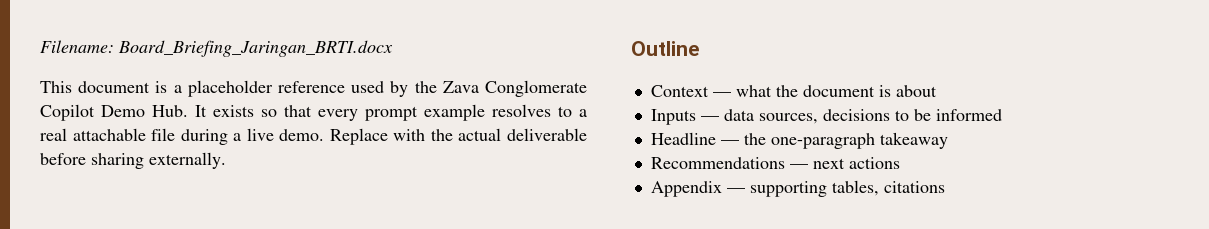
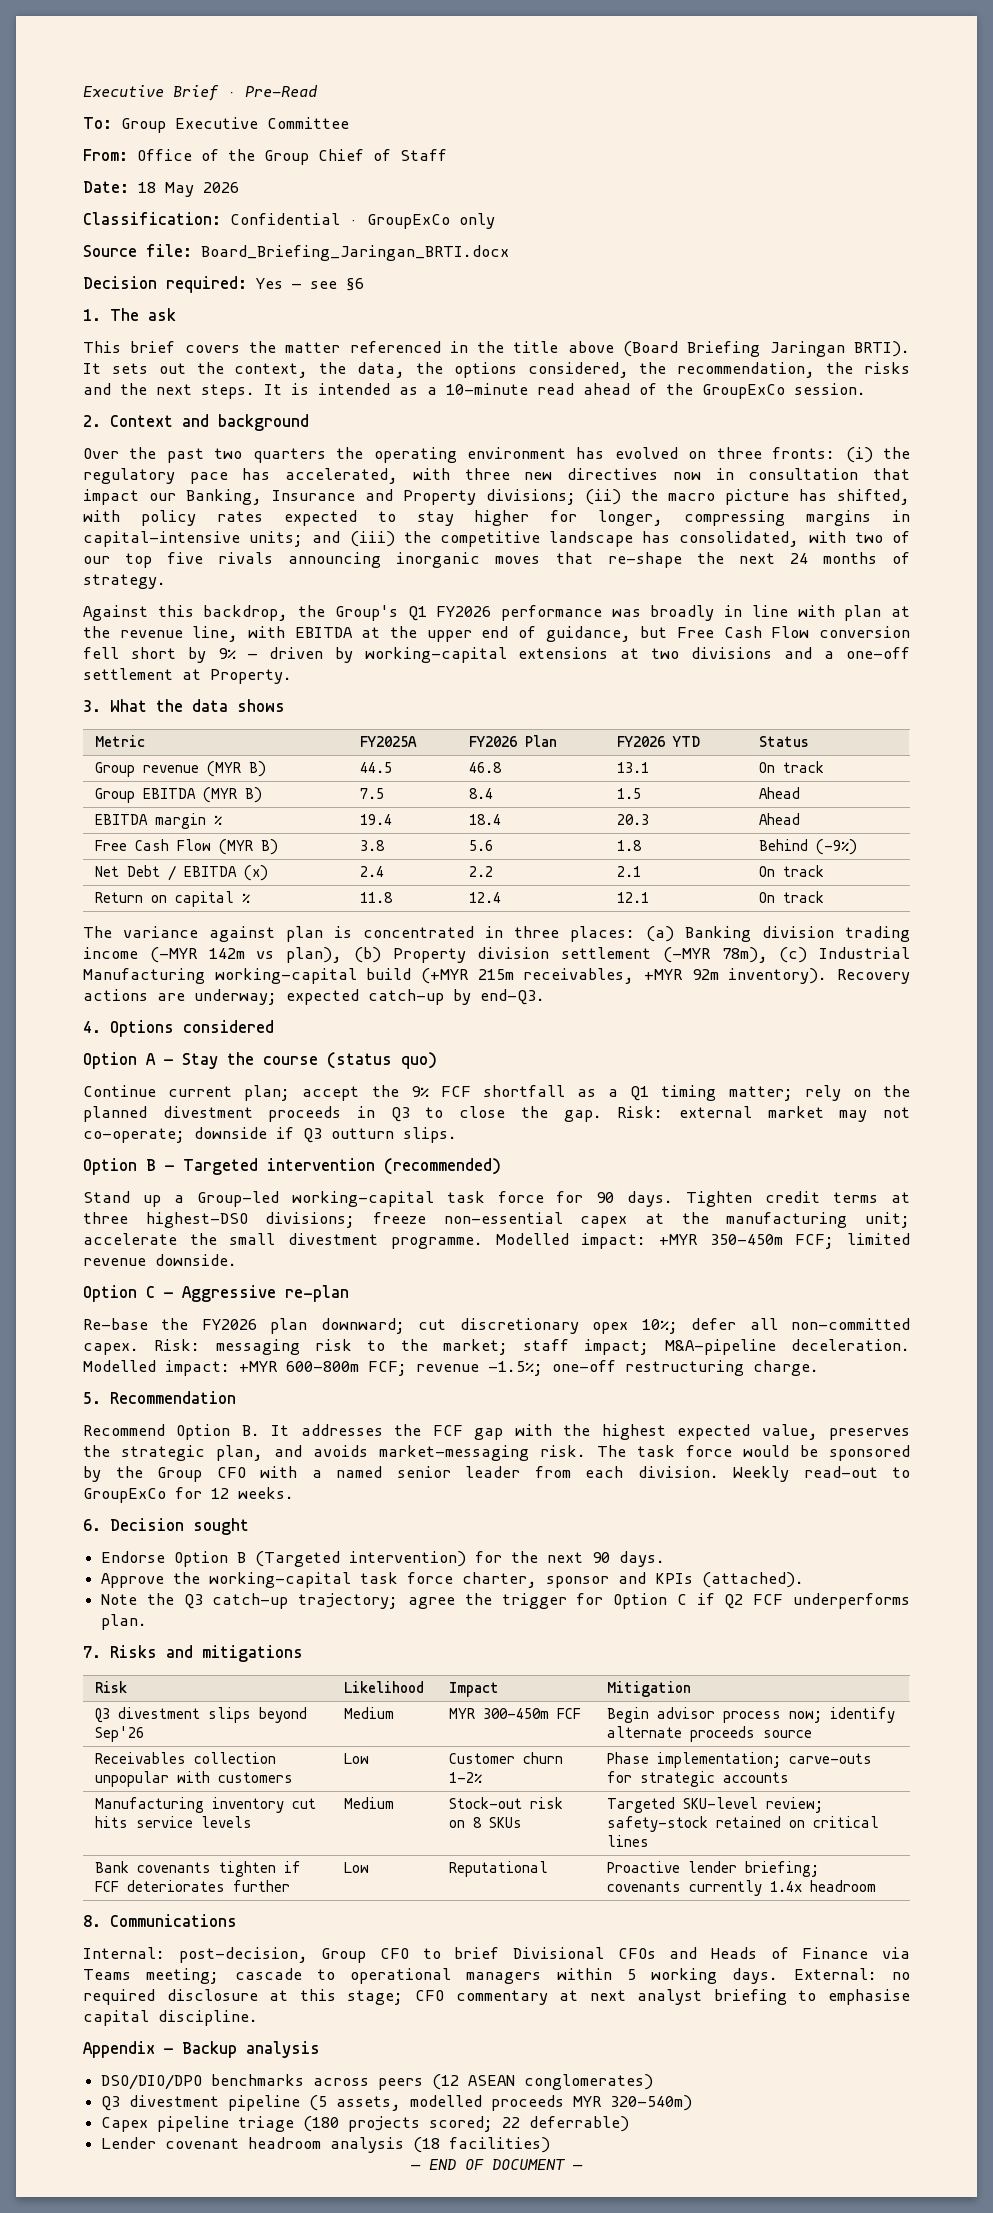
[40,40,393,57] [40,80,587,97] [40,104,587,121] [40,128,587,145] [40,152,226,169] [631,41,699,56] [650,85,937,97] [650,109,1002,125] [650,132,948,149] [650,157,900,169] [650,180,945,197] Filename: Board_Briefing_Jaringan_BRTI.docx // This document is a placeholder reference used by the Zava Conglomerate Copilot Demo Hub. It exists so that every prompt example resolves to a real attachable file during a live demo. Replace with the actual deliverable before sharing externally. // Outline // Context — what the document is about // Inputs — data sources, decisions to be informed // Headline — the one-paragraph takeaway // Recommendations — next actions // Appendix — supporting tables, citations -> [83,85,318,101] [83,117,349,133] [83,149,447,165] [83,181,239,197] [83,212,495,229] [83,244,509,261] [83,276,364,293] [83,308,176,321] [83,341,910,357] [83,362,910,378] [83,383,866,399] [83,414,309,431] [83,447,911,463] [83,468,911,484] [83,489,910,505] [83,510,910,526] [83,531,910,547] [83,552,911,568] [83,574,166,589] [83,605,910,621] [83,626,910,642] [83,647,911,663] [83,668,292,684] [83,699,285,712] [94,735,145,747] [359,736,417,747] [468,735,557,747] [616,736,700,747] [758,736,809,747] [94,761,266,777] [359,762,392,773] [468,762,502,773] [616,762,649,773] [758,761,824,773] [94,787,262,803] [359,788,384,799] [468,788,493,799] [616,788,641,799] [758,787,800,799] [94,813,222,829] [359,814,392,825] [468,814,501,825] [616,814,649,825] [758,813,800,825] [94,839,278,855] [359,840,385,851] [468,840,493,851] [616,840,642,851] [758,839,857,855] [94,865,268,881] [359,866,384,877] [468,866,493,877] [616,866,641,877] [758,865,824,877] [94,891,250,907] [359,892,393,903] [468,892,501,903] [616,892,649,903] [758,891,824,903] [83,926,910,942] [83,947,910,963] [83,968,910,984] [83,989,545,1005] [83,1020,274,1037] [83,1052,437,1069] [83,1085,910,1101] [83,1106,911,1122] [83,1127,457,1143] [83,1158,501,1175] [83,1191,910,1207] [83,1212,910,1228] [83,1233,911,1249] [83,1254,237,1266] [83,1285,349,1302] [83,1318,911,1334] [83,1339,910,1355] [83,1360,819,1376] [83,1391,236,1404] [83,1424,910,1440] [83,1445,910,1461] [83,1466,910,1482] [83,1487,294,1503] [83,1518,249,1535] [101,1551,666,1567] [101,1572,805,1588] [101,1593,910,1609] [101,1614,148,1630] [83,1645,303,1662] [94,1681,127,1693] [343,1681,424,1693] [448,1682,499,1697] [606,1681,691,1697] [94,1707,307,1723] [94,1726,144,1742] [343,1707,394,1719] [448,1708,581,1719] [606,1707,895,1723] [606,1726,812,1742] [94,1752,276,1764] [94,1771,293,1787] [343,1753,369,1764] [448,1752,563,1764] [448,1772,482,1783] [606,1752,872,1768] [606,1771,789,1787] [94,1797,316,1813] [94,1816,252,1828] [343,1797,394,1809] [448,1797,563,1809] [448,1817,522,1828] [606,1797,823,1813] [606,1816,879,1832] [606,1835,649,1847] [94,1861,301,1877] [94,1880,290,1892] [343,1862,369,1873] [448,1861,548,1877] [606,1861,819,1877] [606,1880,876,1896] [83,1914,237,1927] [83,1947,910,1963] [83,1968,910,1984] [83,1989,910,2005] [83,2010,258,2026] [83,2041,320,2058] [101,2074,654,2090] [101,2095,693,2111] [101,2116,630,2132] [101,2137,551,2153] [410,2159,583,2170] Executive Brief · Pre-Read // To: Group Executive Committee // From: Office of the Group Chief of Staff // Date: 18 May 2026 // Classification: Confidential · GroupExCo only // Source file: Board_Briefing_Jaringan_BRTI.docx // Decision required: Yes — see §6 // 1. The ask // This brief covers the matter referenced in the title above (Board Briefing Jaringan BRTI). It sets out the context, the data, the options considered, the recommendation, the risks and the next steps. It is intended as a 10-minute read ahead of the GroupExCo session. // 2. Context and background // Over the past two quarters the operating environment has evolved on three fronts: (i) the regulatory pace has accelerated, with three new directives now in consultation that impact our Banking, Insurance and Property divisions; (ii) the macro picture has shifted, with policy rates expected to stay higher for longer, compressing margins in capital-intensive units; and (iii) the competitive landscape has consolidated, with two of our top five rivals announcing inorganic moves that re-shape the next 24 months of strategy. // Against this backdrop, the Group's Q1 FY2026 performance was broadly in line with plan at the revenue line, with EBITDA at the upper end of guidance, but Free Cash Flow conversion fell short by 9% — driven by working-capital extensions at two divisions and a one-off settlement at Property. // 3. What the data shows // Metric | FY2025A | FY2026 Plan | FY2026 YTD | Status // Group revenue (MYR B) | 44.5 | 46.8 | 13.1 | On track // Group EBITDA (MYR B) | 7.5 | 8.4 | 1.5 | Ahead // EBITDA margin % | 19.4 | 18.4 | 20.3 | Ahead // Free Cash Flow (MYR B) | 3.8 | 5.6 | 1.8 | Behind (-9%) // Net Debt / EBITDA (x) | 2.4 | 2.2 | 2.1 | On track // Return on capital % | 11.8 | 12.4 | 12.1 | On track // The variance against plan is concentrated in three places: (a) Banking division trading income (-MYR 142m vs plan), (b) Property division settlement (-MYR 78m), (c) Industrial Manufacturing working-capital build (+MYR 215m receivables, +MYR 92m inventory). Recovery actions are underway; expected catch-up by end-Q3. // 4. Options considered // Option A — Stay the course (status quo) // Continue current plan; accept the 9% FCF shortfall as a Q1 timing matter; rely on the planned divestment proceeds in Q3 to close the gap. Risk: external market may not co-operate; downside if Q3 outturn slips. // Option B — Targeted intervention (recommended) // Stand up a Group-led working-capital task force for 90 days. Tighten credit terms at three highest-DSO divisions; freeze non-essential capex at the manufacturing unit; accelerate the small divestment programme. Modelled impact: +MYR 350-450m FCF; limited revenue downside. // Option C — Aggressive re-plan // Re-base the FY2026 plan downward; cut discretionary opex 10%; defer all non-committed capex. Risk: messaging risk to the market; staff impact; M&A-pipeline deceleration. Modelled impact: +MYR 600-800m FCF; revenue -1.5%; one-off restructuring charge. // 5. Recommendation // Recommend Option B. It addresses the FCF gap with the highest expected value, preserves the strategic plan, and avoids market-messaging risk. The task force would be sponsored by the Group CFO with a named senior leader from each division. Weekly read-out to GroupExCo for 12 weeks. // 6. Decision sought // Endorse Option B (Targeted intervention) for the next 90 days. // Approve the working-capital task force charter, sponsor and KPIs (attached). // Note the Q3 catch-up trajectory; agree the trigger for Option C if Q2 FCF underperforms plan. // 7. Risks and mitigations // Risk | Likelihood | Impact | Mitigation // Q3 divestment slips beyond Sep'26 | Medium | MYR 300-450m FCF | Begin advisor process now; identify alternate proceeds source // Receivables collection unpopular with customers | Low | Customer churn 1-2% | Phase implementation; carve-outs for strategic accounts // Manufacturing inventory cut hits service levels | Medium | Stock-out risk on 8 SKUs | Targeted SKU-level review; safety-stock retained on critical lines // Bank covenants tighten if FCF deteriorates further | Low | Reputational | Proactive lender briefing; covenants currently 1.4× headroom // 8. Communications // Internal: post-decision, Group CFO to brief Divisional CFOs and Heads of Finance via Teams meeting; cascade to operational managers within 5 working days. External: no required disclosure at this stage; CFO commentary at next analyst briefing to emphasise capital discipline. // Appendix — Backup analysis // DSO/DIO/DPO benchmarks across peers (12 ASEAN conglomerates) // Q3 divestment pipeline (5 assets, modelled proceeds MYR 320-540m) // Capex pipeline triage (180 projects scored; 22 deferrable) // Lender covenant headroom analysis (18 facilities) // — END OF DOCUMENT —

